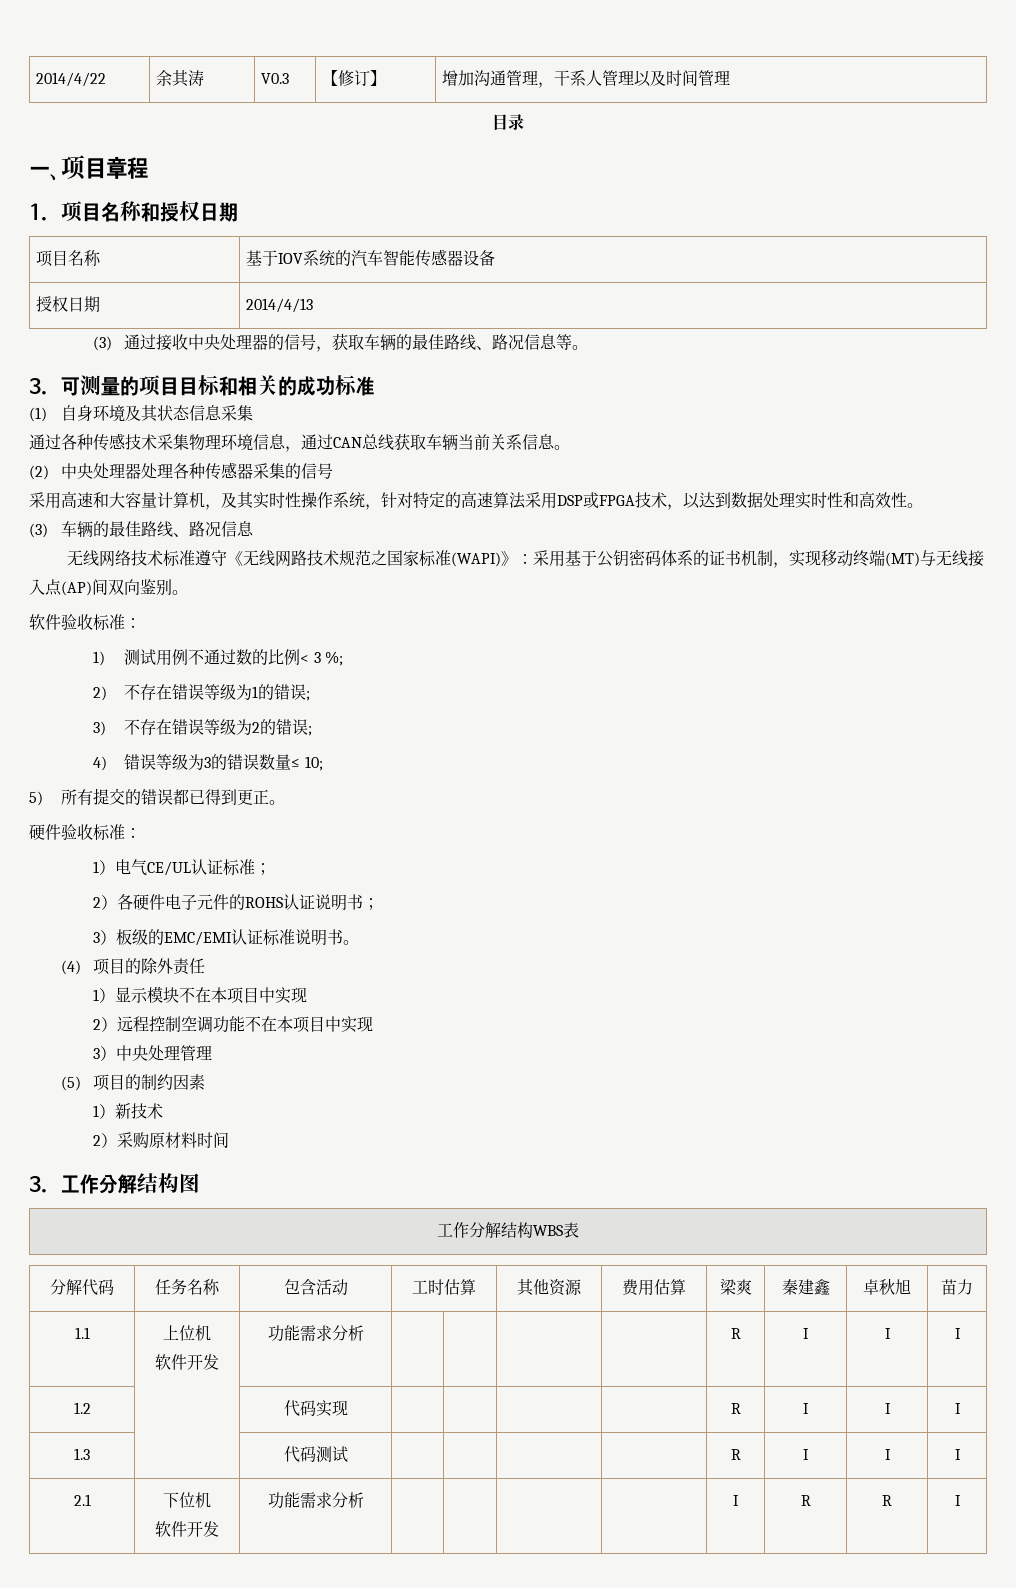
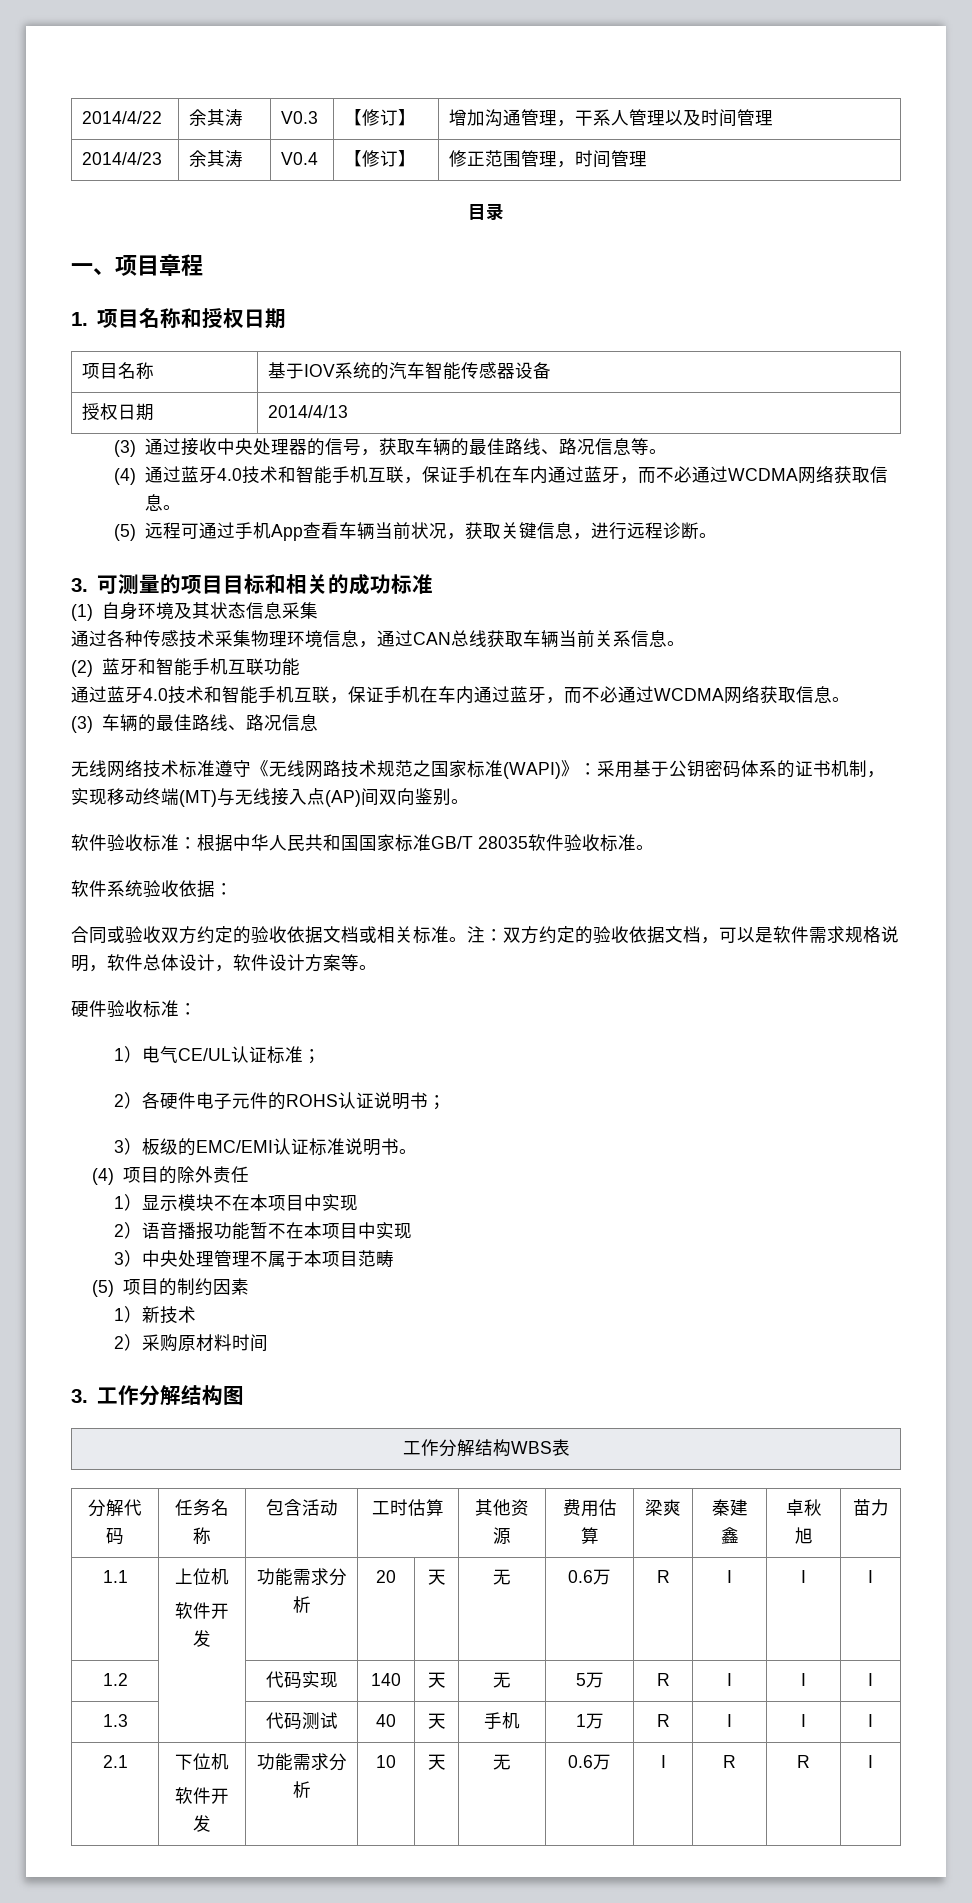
(731, 77) none -> [82,152,163,165] [189,150,244,168] [281,152,319,165] [344,150,417,167] [449,150,648,168] // 2014/4/23 | 余其涛 | V0.4 | 【修订】 | 修正范围管理，时间管理
(589, 347) none -> [113,466,888,485] [144,494,181,511] [113,522,717,541] // (4)通过蓝牙4.0技术和智能手机互联，保证手机在车内通过蓝牙，而不必通过WCDMA网络获取信息。 // (5)远程可通过手机App查看车辆当前状况，获取关键信息，进行远程诊断。
[60,462,333,480] [29,491,907,510] 中央处理器处理各种传感器采集的信号 // 采用高速和大容量计算机，及其实时性操作系统，针对特定的高速算法采用DSP或FPGA技术，以达到数据处理实时性和高效性 -> [101,658,300,676] [71,686,832,704] 蓝牙和智能手机互联功能 // 通过蓝牙4.0技术和智能手机互联，保证手机在车内通过蓝牙，而不必通过WCDMA网络获取信息
[92,649,343,666] [92,684,311,701] [92,719,313,736] [92,754,323,771] [29,788,269,806] // 1)测试用例不通过数的比例< 3 %; // 2)不存在错误等级为1的错误; // 3)不存在错误等级为2的错误; // 4)错误等级为3的错误数量≤ 10; // 5)所有提交的错误都已得到更正 -> [197,834,654,852] [71,880,233,898] [71,926,899,944] [71,954,359,972] 根据中华人民共和国国家标准GB/T 28035软件验收标准。 // 软件系统验收依据： // 合同或验收双方约定的验收依据文档或相关标准。注：双方约定的验收依据文档，可以是软件需求规格说明，软件总体设计，软件设计方案等
[116,1016,245,1033] 远程控制空调功能 -> [141,1222,268,1240] 语音播报功能暂
(212, 1052) none -> [249,1250,394,1267] 不属于本项目范畴
(364, 1333) | | | -> [376,1570,396,1583] [427,1569,446,1585] [493,1569,511,1585] [568,1569,611,1585] 20 | 天 | 无 | 0.6万
(348, 1408) | | | -> [371,1673,401,1686] [427,1672,446,1688] [493,1672,511,1688] [575,1672,604,1688] 140 | 天 | 无 | 5万
(348, 1454) | | | -> [376,1714,396,1727] [427,1713,446,1729] [484,1712,520,1730] [575,1713,604,1729] 40 | 天 | 手机 | 1万
(364, 1500) | | | -> [376,1755,396,1768] [427,1754,446,1770] [493,1754,511,1770] [568,1754,611,1770] 10 | 天 | 无 | 0.6万

